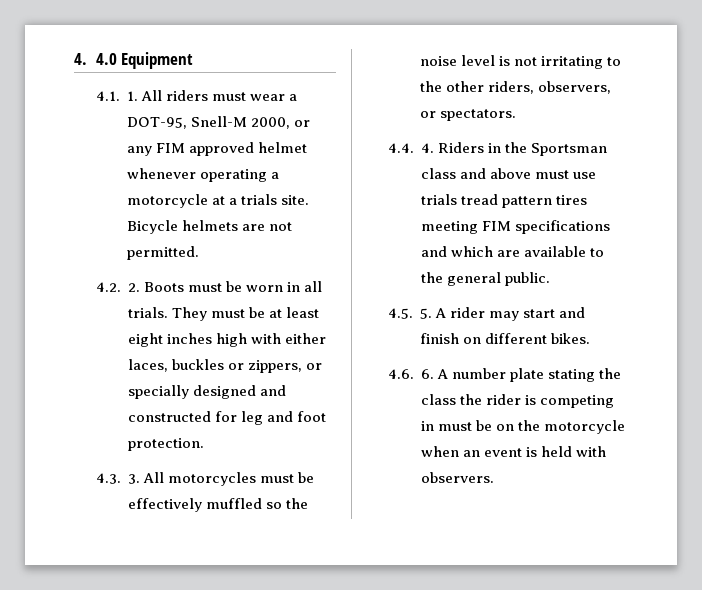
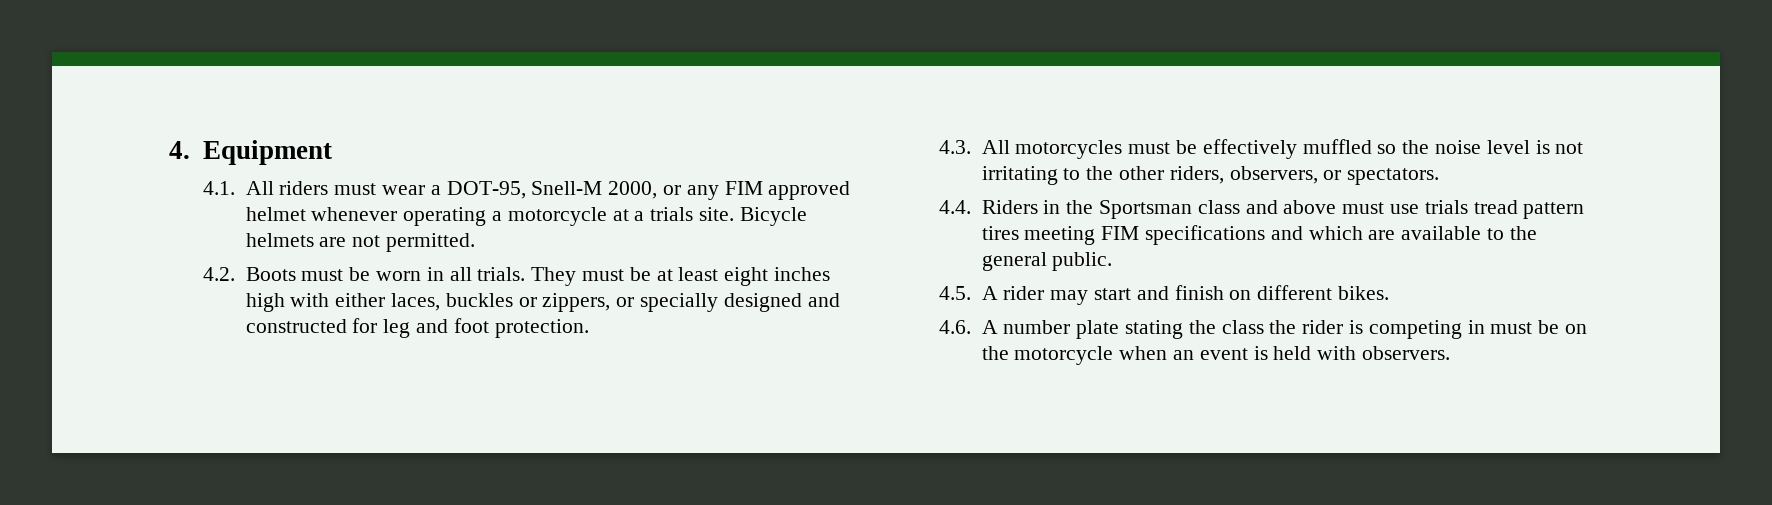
[74,53,117,65] 4. 4.0 -> [169,141,190,159] 4.
[127,91,139,101] 1. -> (235, 188) none
[128,283,141,292] 2. -> (235, 274) none
[128,474,141,484] 3. -> (971, 147) none
[421,143,435,153] 4. -> (971, 207) none
[420,308,433,319] 5. -> (971, 293) none
[421,369,435,379] 6. -> (971, 327) none

